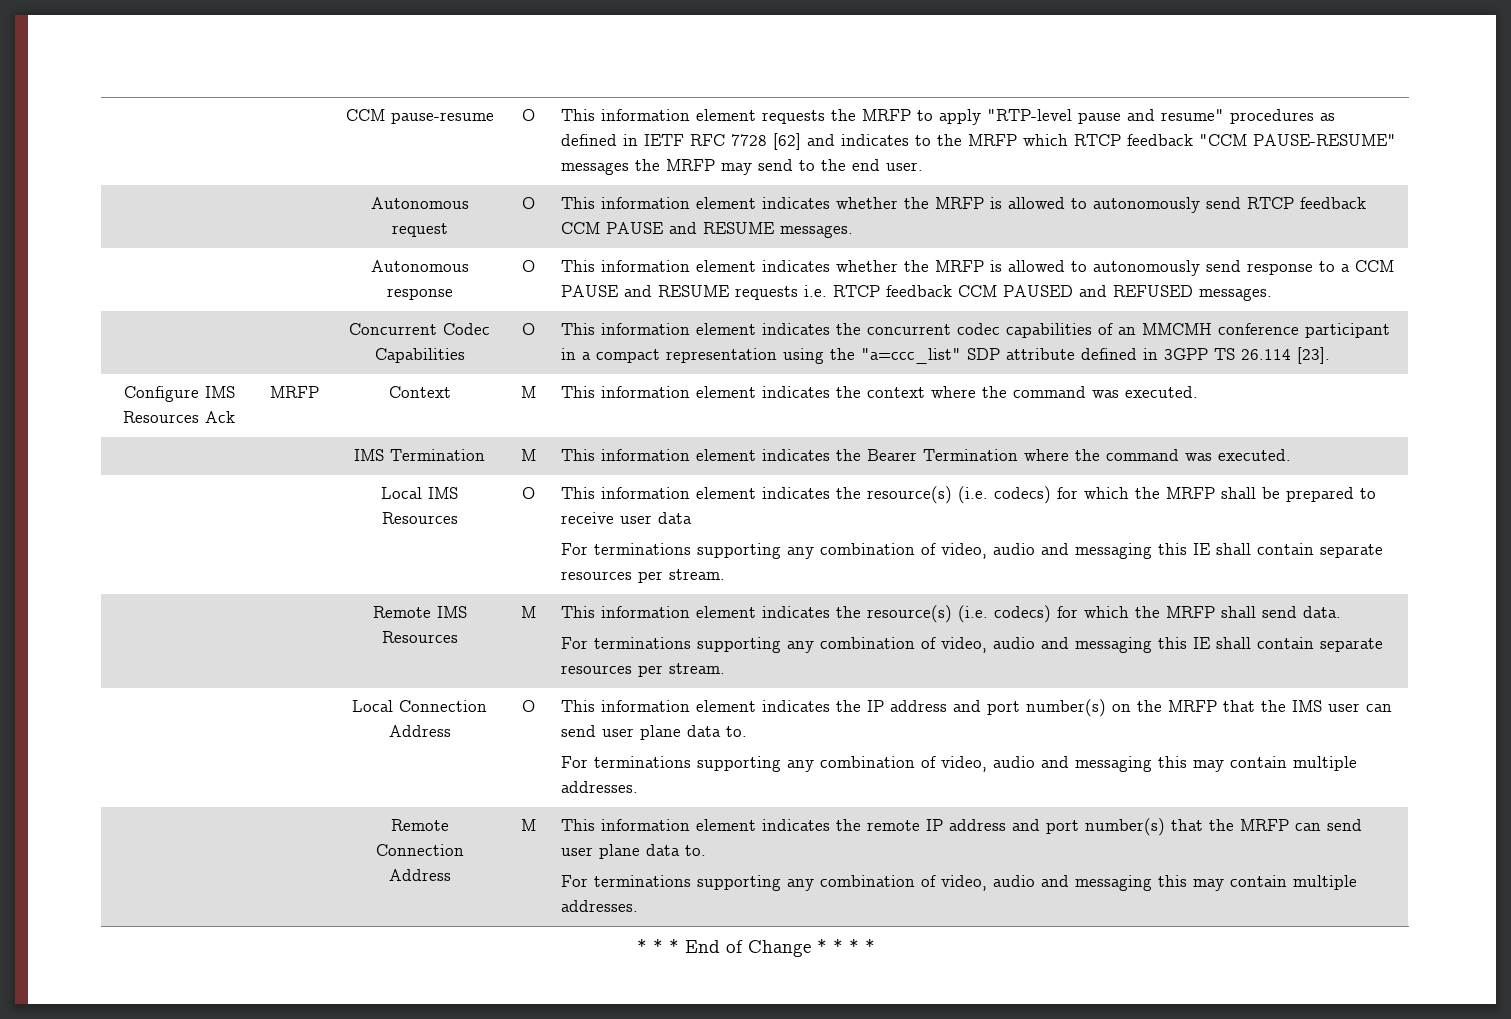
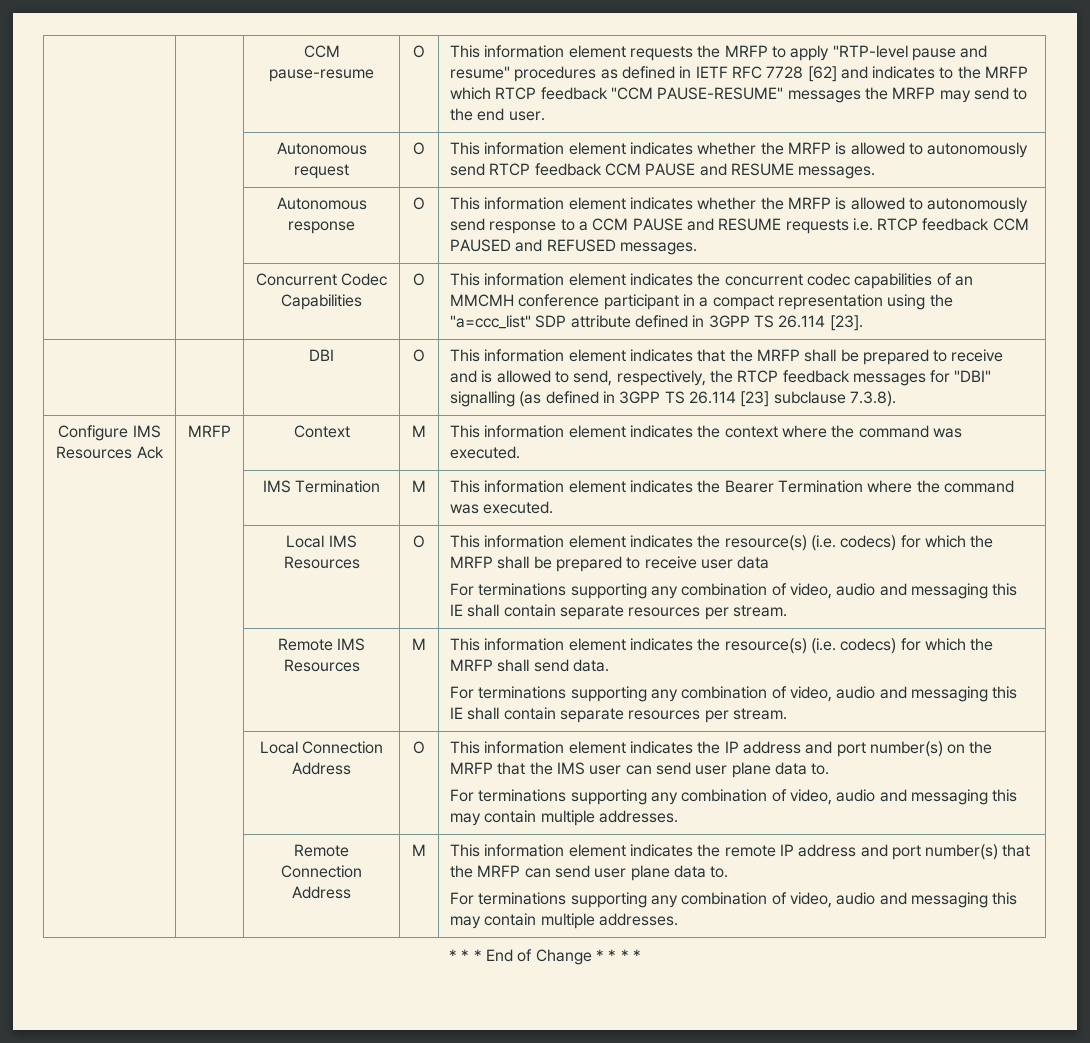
(1330, 355) none -> [309,349,334,361] [413,349,425,362] [449,349,1004,365] [449,370,992,386] [449,391,896,407] // | | DBI | O | This information element indicates that the MRFP shall be prepared to receive and is allowed to send, respectively, the RTCP feedback messages for "DBI" signalling (as defined in 3GPP TS 26.114 [23] subclause 7.3.8).

